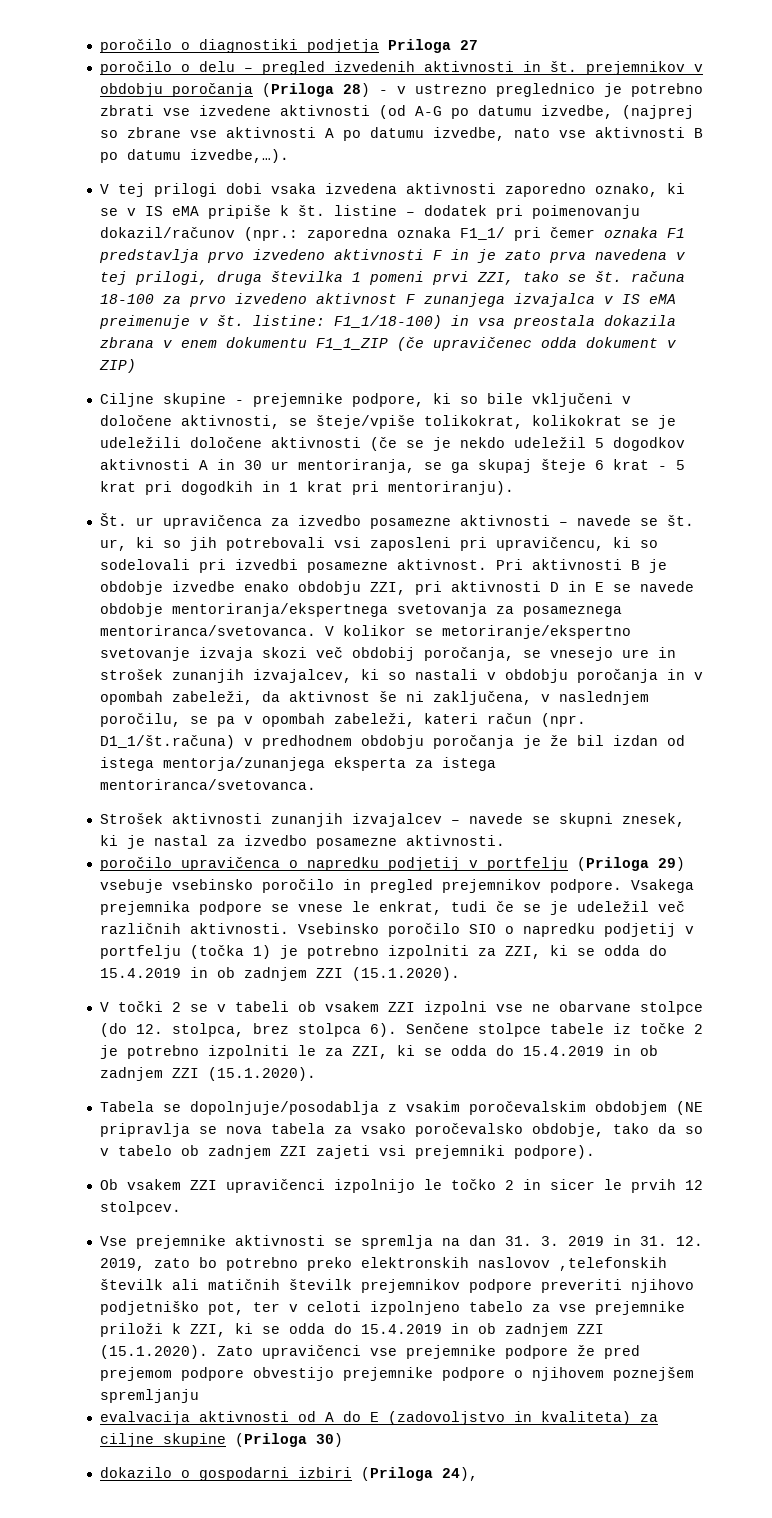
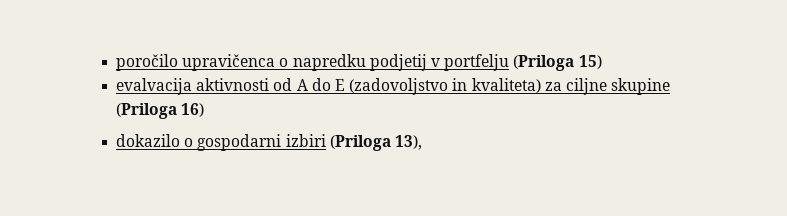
[100,39,479,53] [100,61,704,75] [100,83,704,97] [100,105,695,119] [100,127,704,141] [100,149,290,163] [100,183,686,197] [100,205,641,219] [100,227,686,241] [99,249,686,263] [100,271,686,285] [100,293,677,307] [99,315,677,329] [100,337,677,351] [99,359,137,373] [100,393,632,407] [100,415,677,429] [100,437,686,451] [100,459,686,473] [100,481,515,495] [100,513,695,529] [100,537,659,551] [100,559,668,573] [100,581,695,595] [100,603,623,617] [100,625,632,639] [100,647,677,661] [100,669,704,683] [100,691,650,705] [100,713,587,727] [100,735,686,749] [100,757,497,771] [100,779,317,790] [100,813,686,827] [100,835,506,849] [100,857,173,871] poročilo o diagnostiki podjetja Priloga 27 // poročilo o delu – pregled izvedenih aktivnosti in št. prejemnikov v obdobju poročanja (Priloga 28) - v ustrezno preglednico je potrebno zbrati vse izvedene aktivnosti (od A-G po datumu izvedbe, (najprej so zbrane vse aktivnosti A po datumu izvedbe, nato vse aktivnosti B po datumu izvedbe,…). // V tej prilogi dobi vsaka izvedena aktivnosti zaporedno oznako, ki se v IS eMA pripiše k št. listine – dodatek pri poimenovanju dokazil/računov (npr.: zaporedna oznaka F1_1/ pri čemer oznaka F1 predstavlja prvo izvedeno aktivnosti F in je zato prva navedena v tej prilogi, druga številka 1 pomeni prvi ZZI, tako se št. računa 18-100 za prvo izvedeno aktivnost F zunanjega izvajalca v IS eMA preimenuje v št. listine: F1_1/18-100) in vsa preostala dokazila zbrana v enem dokumentu F1_1_ZIP (če upravičenec odda dokument v ZIP) // Ciljne skupine - prejemnike podpore, ki so bile vključeni v določene aktivnosti, se šteje/vpiše tolikokrat, kolikokrat se je udeležili določene aktivnosti (če se je nekdo udeležil 5 dogodkov aktivnosti A in 30 ur mentoriranja, se ga skupaj šteje 6 krat - 5 krat pri dogodkih in 1 krat pri mentoriranju). // Št. ur upravičenca za izvedbo posamezne aktivnosti – navede se št. ur, ki so jih potrebovali vsi zaposleni pri upravičencu, ki so sodelovali pri izvedbi posamezne aktivnost. Pri aktivnosti B je obdobje izvedbe enako obdobju ZZI, pri aktivnosti D in E se navede obdobje mentoriranja/ekspertnega svetovanja za posameznega mentoriranca/svetovanca. V kolikor se metoriranje/ekspertno svetovanje izvaja skozi več obdobij poročanja, se vnesejo ure in strošek zunanjih izvajalcev, ki so nastali v obdobju poročanja in v opombah zabeleži, da aktivnost še ni zaključena, v naslednjem poročilu, se pa v opombah zabeleži, kateri račun (npr. D1_1/št.računa) v predhodnem obdobju poročanja je že bil izdan od istega mentorja/zunanjega eksperta za istega mentoriranca/svetovanca. // Strošek aktivnosti zunanjih izvajalcev – navede se skupni znesek, ki je nastal za izvedbo posamezne aktivnosti. // poročilo -> [116,54,179,71] poročilo
[658,857,686,871] [100,879,695,893] [100,901,686,915] [100,923,695,937] [100,945,668,959] [100,967,461,981] [100,1001,704,1015] [100,1023,704,1037] [100,1045,659,1059] [100,1067,317,1081] [100,1101,704,1115] [100,1123,704,1137] [100,1145,596,1159] [100,1179,704,1193] [100,1201,182,1215] [100,1235,704,1249] [100,1257,668,1271] [100,1279,695,1293] [100,1301,686,1315] [100,1323,605,1337] [100,1345,641,1359] [100,1367,695,1381] [100,1389,200,1403] 29) vsebuje vsebinsko poročilo in pregled prejemnikov podpore. Vsakega prejemnika podpore se vnese le enkrat, tudi če se je udeležil več različnih aktivnosti. Vsebinsko poročilo SIO o napredku podjetij v portfelju (točka 1) je potrebno izpolniti za ZZI, ki se odda do 15.4.2019 in ob zadnjem ZZI (15.1.2020). // V točki 2 se v tabeli ob vsakem ZZI izpolni vse ne obarvane stolpce (do 12. stolpca, brez stolpca 6). Senčene stolpce tabele iz točke 2 je potrebno izpolniti le za ZZI, ki se odda do 15.4.2019 in ob zadnjem ZZI (15.1.2020). // Tabela se dopolnjuje/posodablja z vsakim poročevalskim obdobjem (NE pripravlja se nova tabela za vsako poročevalsko obdobje, tako da so v tabelo ob zadnjem ZZI zajeti vsi prejemniki podpore). // Ob vsakem ZZI upravičenci izpolnijo le točko 2 in sicer le prvih 12 stolpcev. // Vse prejemnike aktivnosti se spremlja na dan 31. 3. 2019 in 31. 12. 2019, zato bo potrebno preko elektronskih naslovov ,telefonskih številk ali matičnih številk prejemnikov podpore preveriti njihovo podjetniško pot, ter v celoti izpolnjeno tabelo za vse prejemnike priloži k ZZI, ki se odda do 15.4.2019 in ob zadnjem ZZI (15.1.2020). Zato upravičenci vse prejemnike podpore že pred prejemom podpore obvestijo prejemnike podpore o njihovem poznejšem spremljanju -> [578,55,602,69] 15)
[316,1433,344,1447] 30) -> [181,103,205,117] 16)
[442,1467,479,1481] 24), -> [395,135,423,150] 13),

